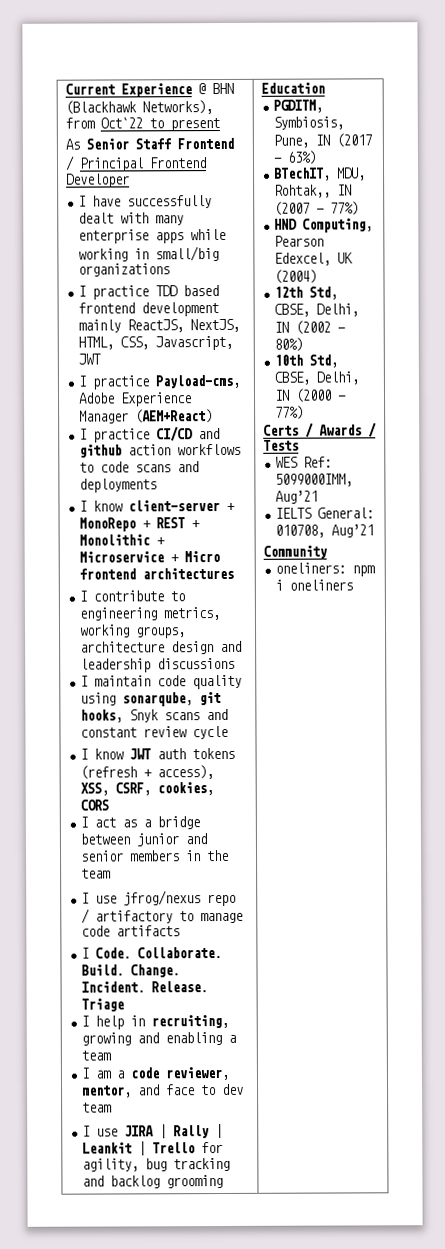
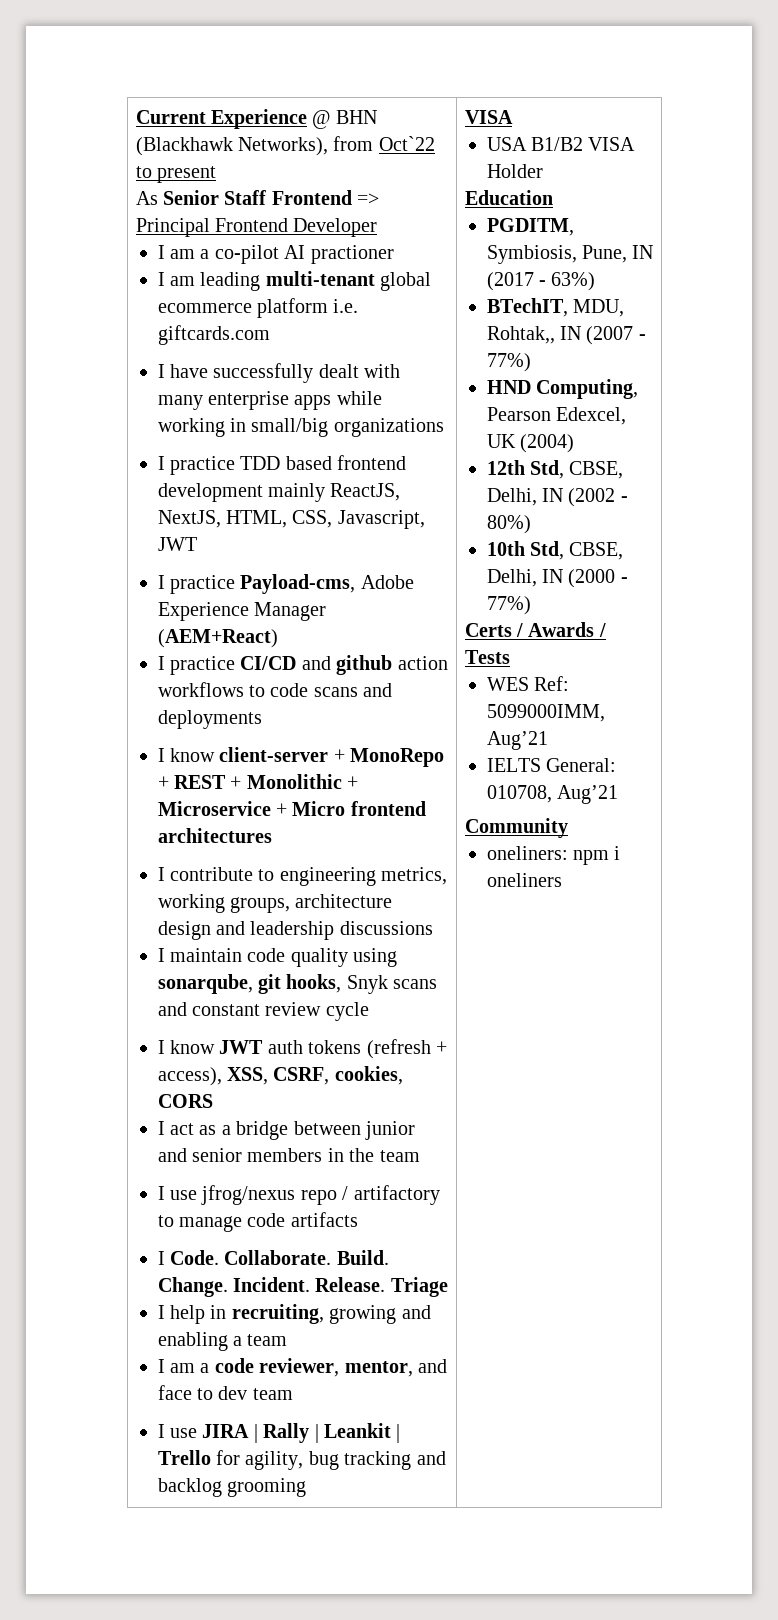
[64,155,75,171] / -> [357,193,380,205] =>
(130, 180) none -> [157,245,394,264] [157,271,432,291] [157,298,359,318] [157,325,270,345] // I am a co-pilot AI practioner // I am leading multi-tenant global ecommerce platform i.e. giftcards.com
(224, 1182) none -> [464,110,513,124] [486,137,636,151] [486,164,543,178] VISA // USA B1/B2 VISA Holder //

